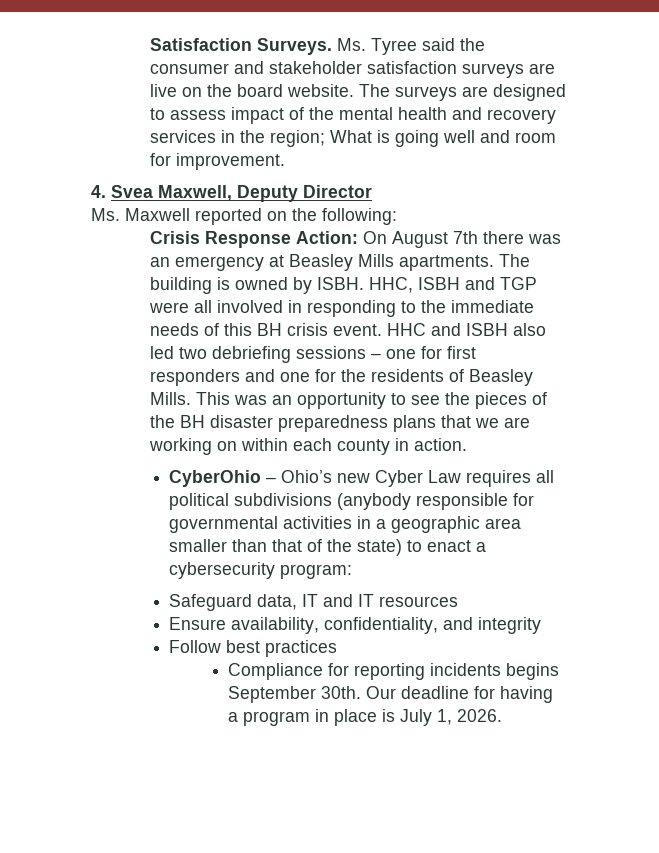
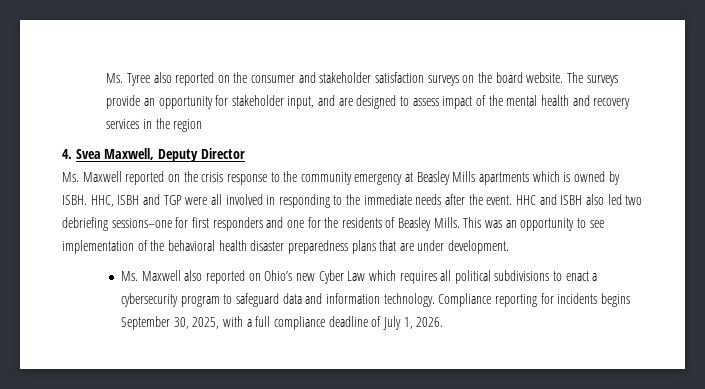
[150,38,456,55] Satisfaction Surveys. Ms. Tyree said -> [106,72,230,86] Ms. Tyree also reported on
[529,63,556,74] [150,84,178,97] are live -> (459, 80) none
(458, 93) none -> [106,95,336,109] provide an opportunity for stakeholder input, and
[270,130,557,147] [150,153,286,170] region; What is going well and room for improvement. -> [173,119,203,132] region
[322,208,397,225] [150,231,562,248] [150,257,171,267] following: // Crisis Response Action: On August 7th there was an -> [201,171,352,185] crisis response to the community
[399,254,531,271] [150,277,213,294] apartments. The building -> [479,171,560,185] apartments which
[204,323,329,336] of this BH crisis -> [445,194,483,205] after the
[296,346,417,359] sessions – one -> [111,218,172,228] sessions–one
[445,392,548,409] [150,415,531,432] [149,438,468,455] [169,470,277,487] the pieces of the BH disaster preparedness plans that we are working on within each county in action. // CyberOhio – -> [62,240,510,254] [121,270,261,284] implementation of the behavioral health disaster preparedness plans that are under development. // Ms. Maxwell also reported on
(462, 476) none -> [368,270,396,281] which
[337,493,535,510] [169,516,522,533] [169,539,487,556] [169,562,353,579] [169,594,459,611] [169,617,542,634] [169,640,338,657] [228,663,560,680] [228,686,554,703] [228,709,396,726] (anybody responsible for governmental activities in a geographic area smaller than that of the state) to enact a cybersecurity program: // Safeguard data, IT and IT resources // Ensure availability, confidentiality, and integrity // Follow best practices // Compliance for reporting incidents begins September 30th. Our deadline for having a program in place is -> [553,271,598,281] [121,293,630,307] [121,316,382,330] to enact a cybersecurity program to safeguard data and information technology. Compliance reporting for incidents begins September 30, 2025, with a full compliance deadline of

